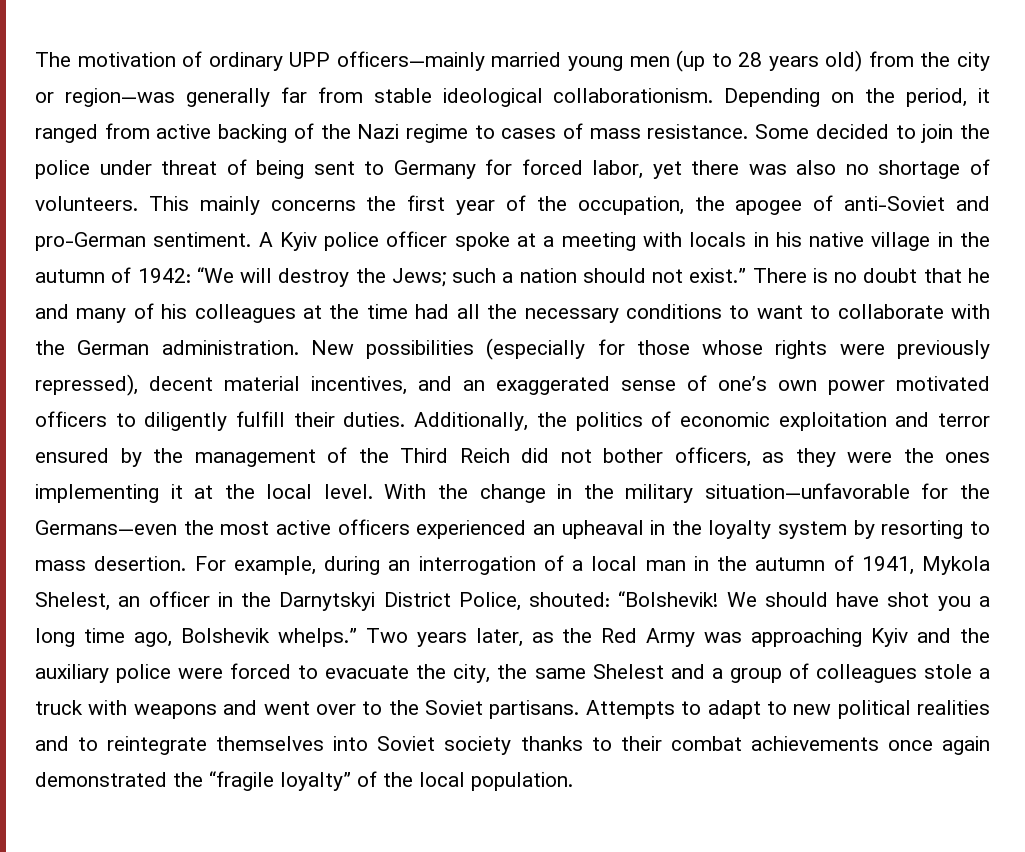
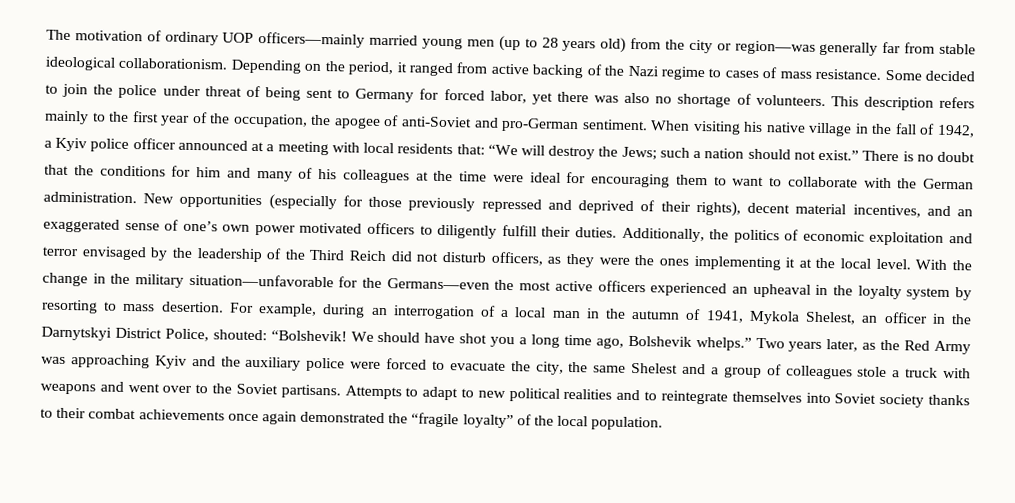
[289,52,331,67] UPP -> [222,32,255,43] UOP
[199,196,356,215] mainly concerns -> [863,96,975,111] [44,110,106,125] description refers mainly to
[258,231,769,251] A Kyiv police officer spoke at a meeting with locals in -> [650,120,741,135] When visiting
[35,267,191,283] autumn of 1942: -> [894,123,975,138] [44,137,485,156] fall of 1942, a Kyiv police officer announced at a meeting with local residents that:
[968,268,991,283] he -> [73,165,221,178] the conditions for him
[415,304,722,323] had all the necessary conditions -> [492,171,708,188] were ideal for encouraging them
[366,340,475,359] possibilities -> [179,193,263,209] opportunities
[702,340,990,359] [35,374,138,396] whose rights were previously repressed), -> [408,197,741,217] previously repressed and deprived of their rights),
[35,448,109,463] ensured -> [81,246,147,261] envisaged
[194,449,316,467] management -> [196,248,263,263] leadership
[603,448,663,463] bother -> [442,251,487,263] disturb

